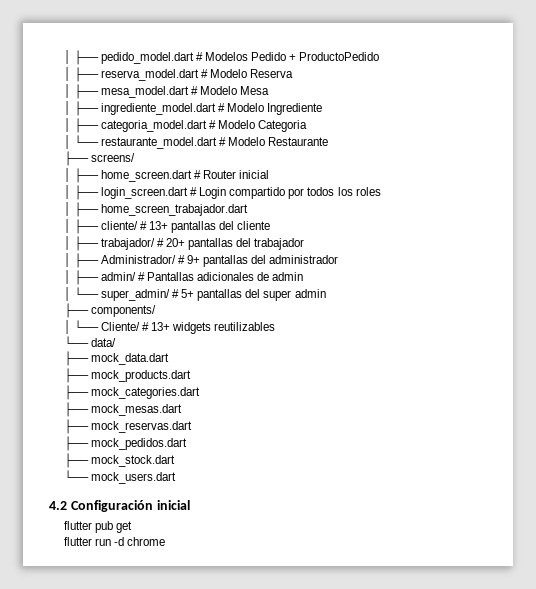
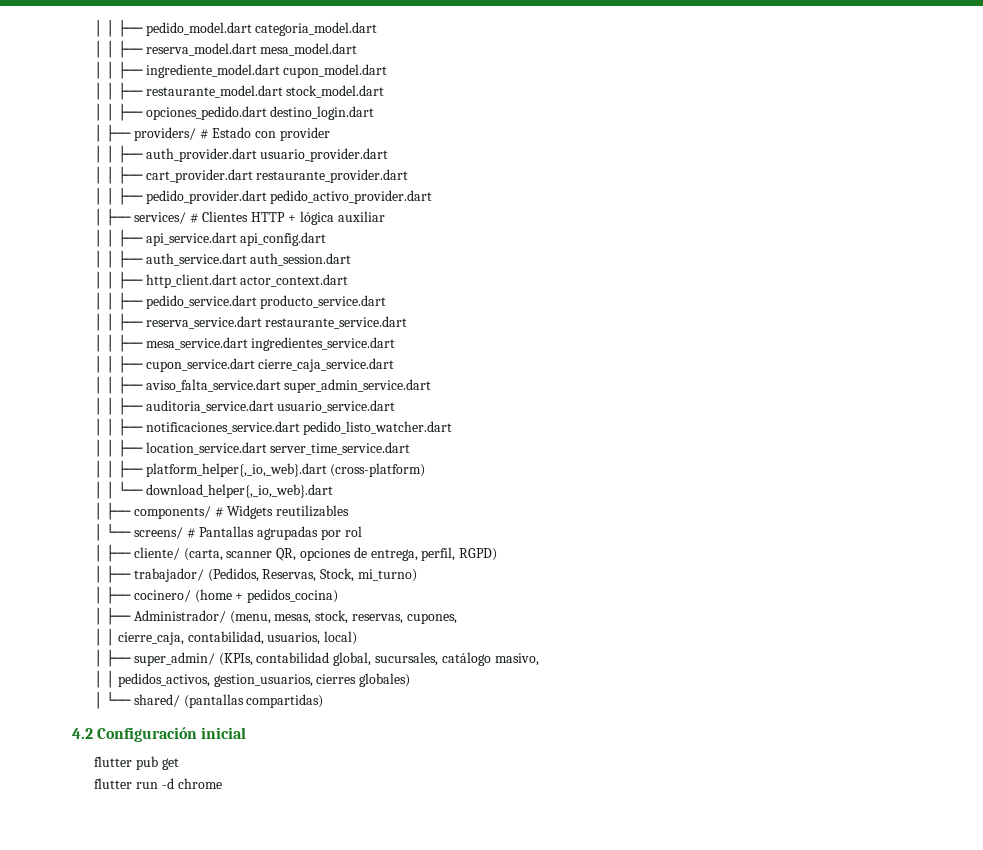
[63,50,71,64] │ -> [94,19,115,37] │ │
[195,52,380,61] [63,67,294,82] [63,84,270,99] [63,101,323,116] [63,118,308,133] [63,135,329,149] [63,151,135,166] [63,168,270,183] [63,185,381,200] [63,202,248,217] [63,219,271,234] [63,236,305,251] [63,253,339,268] [63,270,304,285] [63,287,326,301] [63,303,156,318] [63,320,276,334] [63,336,116,347] [63,351,169,366] [63,368,191,383] [63,385,200,400] [63,402,182,417] [63,419,192,434] [63,436,187,451] [63,453,175,468] [63,470,176,484] # Modelos Pedido + ProductoPedido // │ ├── reserva_model.dart # Modelo Reserva // │ ├── mesa_model.dart # Modelo Mesa // │ ├── ingrediente_model.dart # Modelo Ingrediente // │ ├── categoria_model.dart # Modelo Categoria // │ └── restaurante_model.dart # Modelo Restaurante // ├── screens/ // │ ├── home_screen.dart # Router inicial // │ ├── login_screen.dart # Login compartido por todos los roles // │ ├── home_screen_trabajador.dart // │ ├── cliente/ # 13+ pantallas del cliente // │ ├── trabajador/ # 20+ pantallas del trabajador // │ ├── Administrador/ # 9+ pantallas del administrador // │ ├── admin/ # Pantallas adicionales de admin // │ └── super_admin/ # 5+ pantallas del super admin // ├── components/ // │ └── Cliente/ # 13+ widgets reutilizables // └── data/ // ├── mock_data.dart // ├── mock_products.dart // ├── mock_categories.dart // ├── mock_mesas.dart // ├── mock_reservas.dart // ├── mock_pedidos.dart // ├── mock_stock.dart // └── mock_users.dart -> [255,22,378,36] [94,40,358,58] [94,61,388,79] [94,82,385,100] [94,103,375,121] [94,124,330,142] [94,145,389,163] [94,166,409,184] [94,187,433,205] [94,208,385,226] [94,229,327,247] [94,250,352,268] [94,271,349,289] [94,292,387,310] [94,313,408,331] [94,334,396,352] [94,355,395,373] [94,376,432,394] [94,397,396,415] [94,418,453,436] [94,439,411,457] [94,460,426,478] [94,481,333,499] [94,502,350,520] [94,523,362,541] [94,544,498,562] [94,565,417,583] [94,586,339,604] [94,607,457,625] [94,628,358,646] [94,649,539,667] [94,670,411,688] [94,691,324,709] categoria_model.dart // │ │ ├── reserva_model.dart mesa_model.dart // │ │ ├── ingrediente_model.dart cupon_model.dart // │ │ ├── restaurante_model.dart stock_model.dart // │ │ ├── opciones_pedido.dart destino_login.dart // │ ├── providers/ # Estado con provider // │ │ ├── auth_provider.dart usuario_provider.dart // │ │ ├── cart_provider.dart restaurante_provider.dart // │ │ ├── pedido_provider.dart pedido_activo_provider.dart // │ ├── services/ # Clientes HTTP + lógica auxiliar // │ │ ├── api_service.dart api_config.dart // │ │ ├── auth_service.dart auth_session.dart // │ │ ├── http_client.dart actor_context.dart // │ │ ├── pedido_service.dart producto_service.dart // │ │ ├── reserva_service.dart restaurante_service.dart // │ │ ├── mesa_service.dart ingredientes_service.dart // │ │ ├── cupon_service.dart cierre_caja_service.dart // │ │ ├── aviso_falta_service.dart super_admin_service.dart // │ │ ├── auditoria_service.dart usuario_service.dart // │ │ ├── notificaciones_service.dart pedido_listo_watcher.dart // │ │ ├── location_service.dart server_time_service.dart // │ │ ├── platform_helper{,_io,_web}.dart (cross-platform) // │ │ └── download_helper{,_io,_web}.dart // │ ├── components/ # Widgets reutilizables // │ └── screens/ # Pantallas agrupadas por rol // │ ├── cliente/ (carta, scanner QR, opciones de entrega, perfil, RGPD) // │ ├── trabajador/ (Pedidos, Reservas, Stock, mi_turno) // │ ├── cocinero/ (home + pedidos_cocina) // │ ├── Administrador/ (menu, mesas, stock, reservas, cupones, // │ │ cierre_caja, contabilidad, usuarios, local) // │ ├── super_admin/ (KPIs, contabilidad global, sucursales, catálogo masivo, // │ │ pedidos_activos, gestion_usuarios, cierres globales) // │ └── shared/ (pantallas compartidas)

